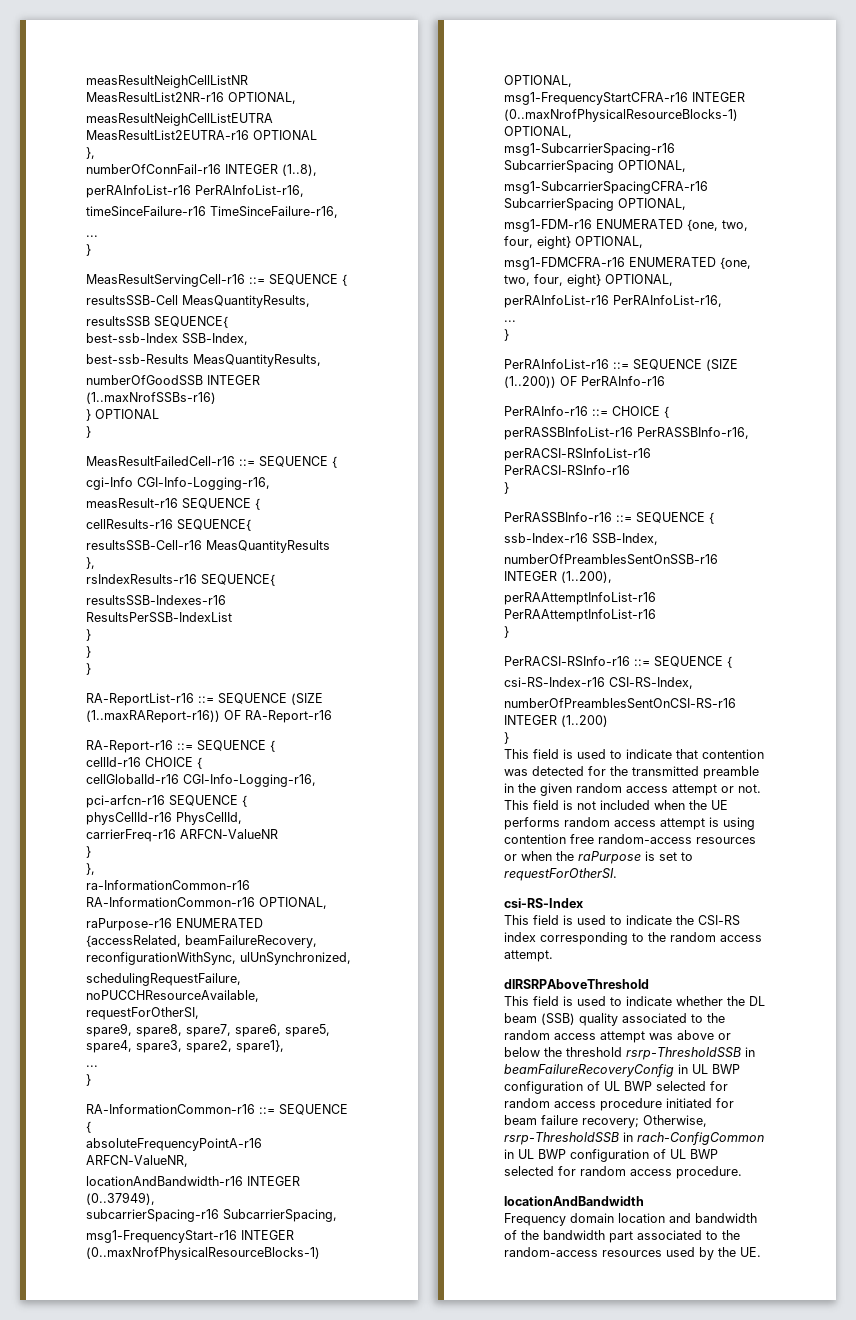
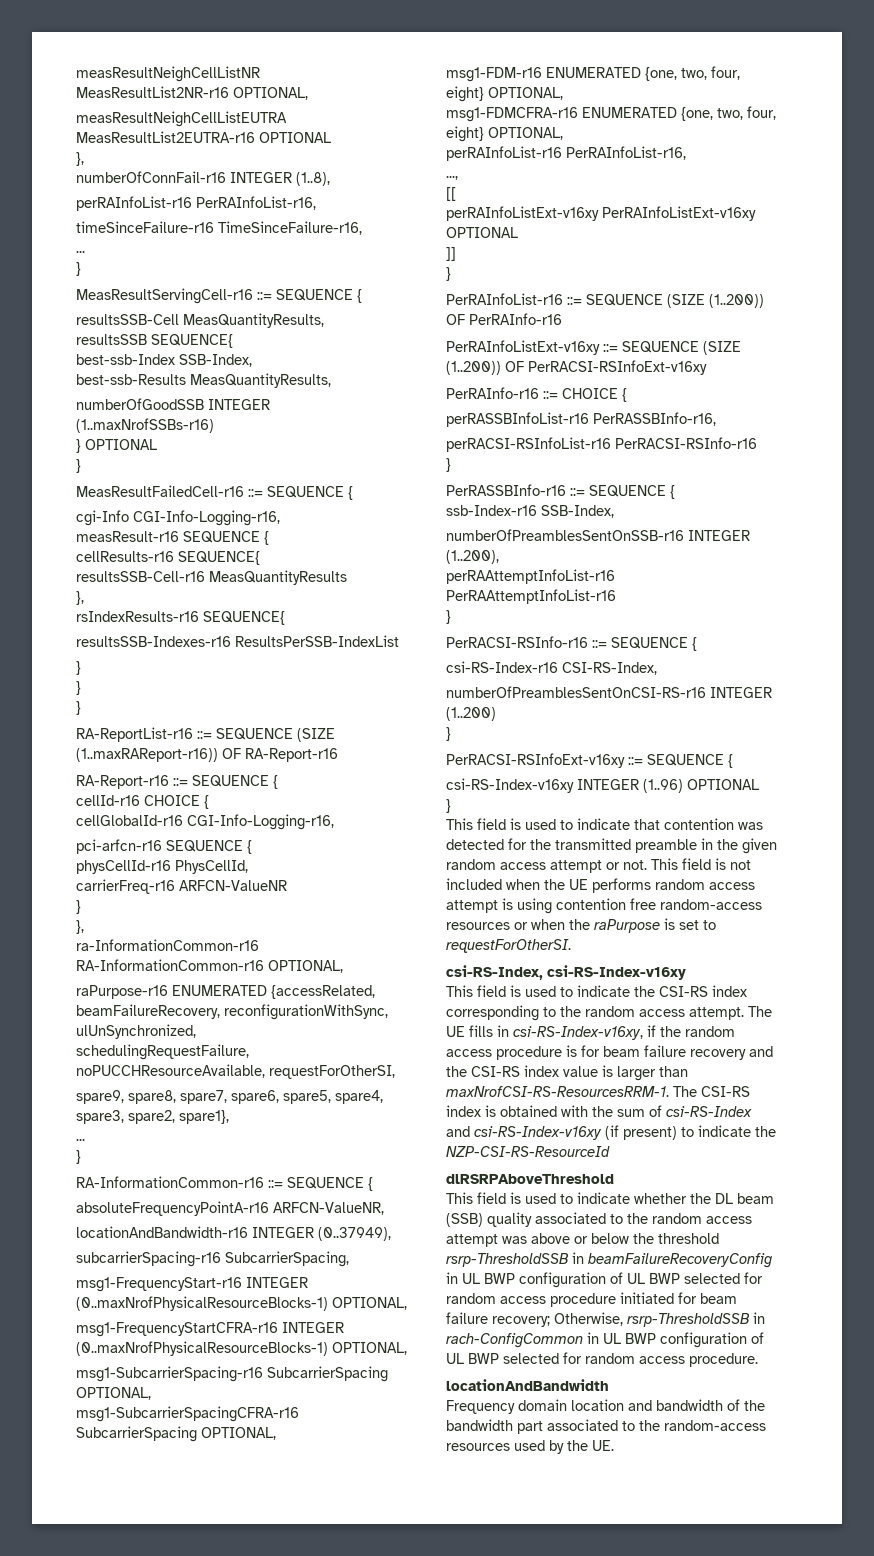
[504,320,516,322] ... -> [446,175,458,180] [446,187,456,201] [446,206,756,221] [446,227,518,238] [446,247,456,261] ..., // [[ // perRAInfoListExt-v16xy PerRAInfoListExt-v16xy OPTIONAL // ]]
(665, 381) none -> [446,340,741,355] [446,360,707,375] // PerRAInfoListExt-v16xy ::= SEQUENCE (SIZE (1..200)) OF PerRACSI-RSInfoExt-v16xy
(509, 738) none -> [446,753,733,768] [446,778,759,793] [446,799,451,813] // PerRACSI-RSInfoExt-v16xy ::= SEQUENCE { // csi-RS-Index-v16xy INTEGER (1..96) OPTIONAL // }
[504,898,583,908] csi-RS-Index -> [446,965,686,980] csi-RS-Index, csi-RS-Index-v16xy
(553, 956) none -> [748,1006,772,1017] [446,1025,735,1040] [446,1045,773,1060] [446,1065,688,1081] [446,1086,750,1097] [446,1105,752,1117] [446,1125,776,1140] [446,1146,610,1157] The UE fills in csi-RS-Index-v16xy, if the random access procedure is for beam failure recovery and the CSI-RS index value is larger than maxNrofCSI-RS-ResourcesRRM-1. The CSI-RS index is obtained with the sum of csi-RS-Index and csi-RS-Index-v16xy (if present) to indicate the NZP-CSI-RS-ResourceId

